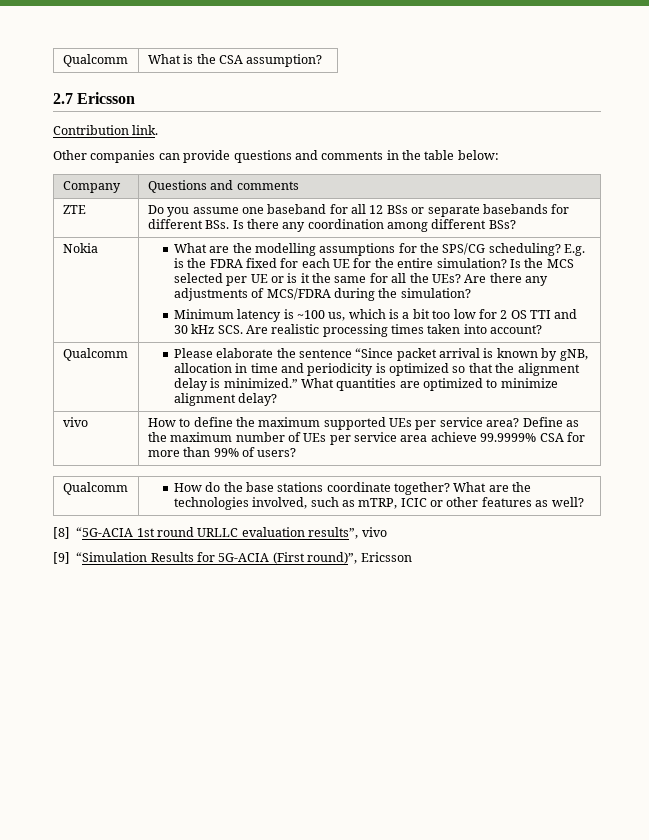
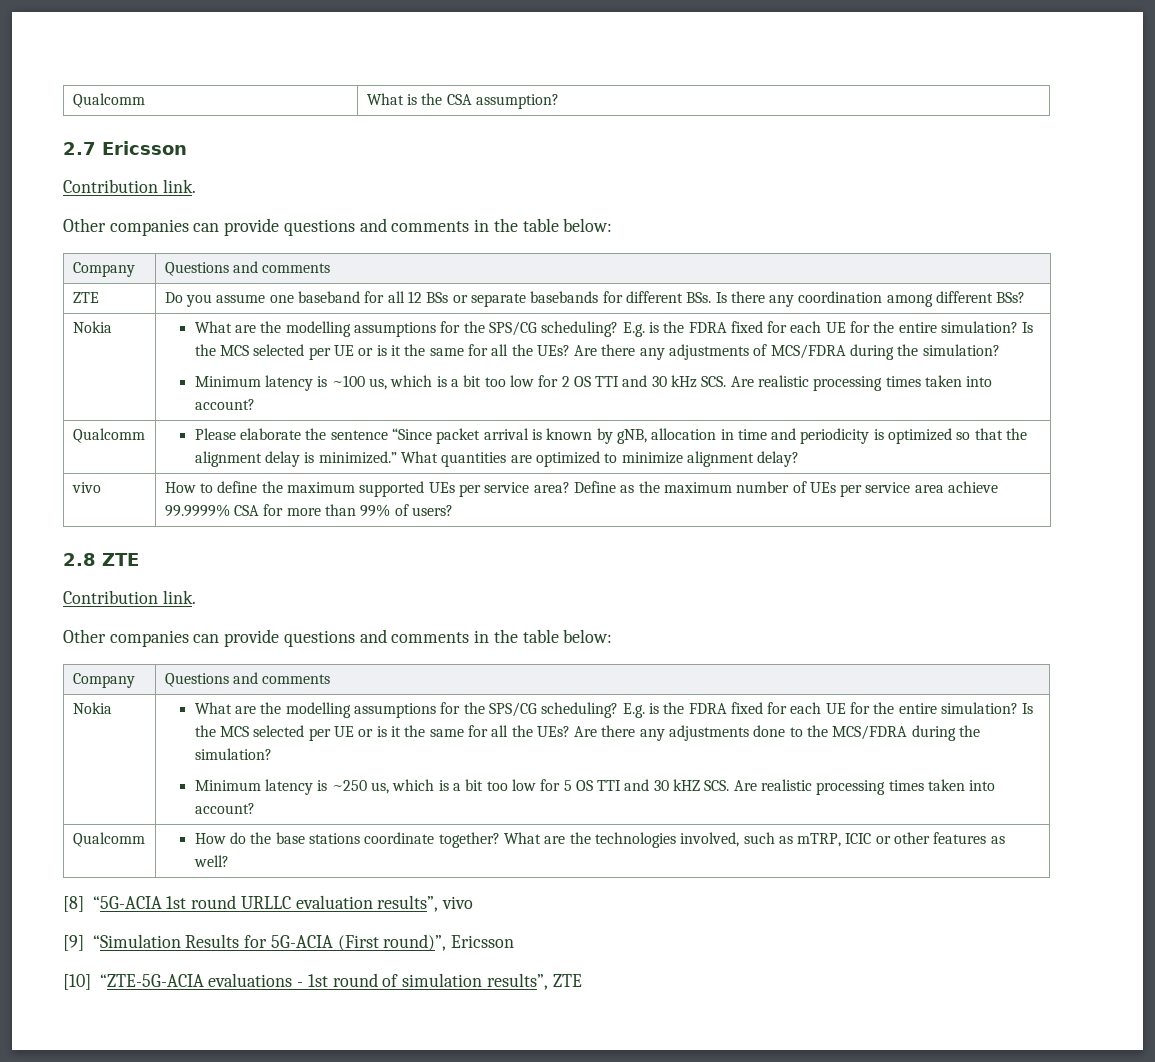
(297, 452) none -> [63,553,139,566] [63,590,196,604] [63,629,613,647] [72,673,135,688] [164,672,331,687] [72,702,112,714] [194,702,1034,718] [194,725,981,741] [194,748,272,760] [194,779,996,795] [194,803,255,814] // 2.8 ZTE // Contribution link. // Other companies can provide questions and comments in the table below: // Company | Questions and comments // Nokia | What are the modelling assumptions for the SPS/CG scheduling? E.g. is the FDRA fixed for each UE for the entire simulation? Is the MCS selected per UE or is it the same for all the UEs? Are there any adjustments done to the MCS/FDRA during the simulation? // Minimum latency is ~250 us, which is a bit too low for 5 OS TTI and 30 kHZ SCS. Are realistic processing times taken into account?
(412, 557) none -> [63,973,582,990] // [10] “ZTE-5G-ACIA evaluations - 1st round of simulation results”, ZTE

